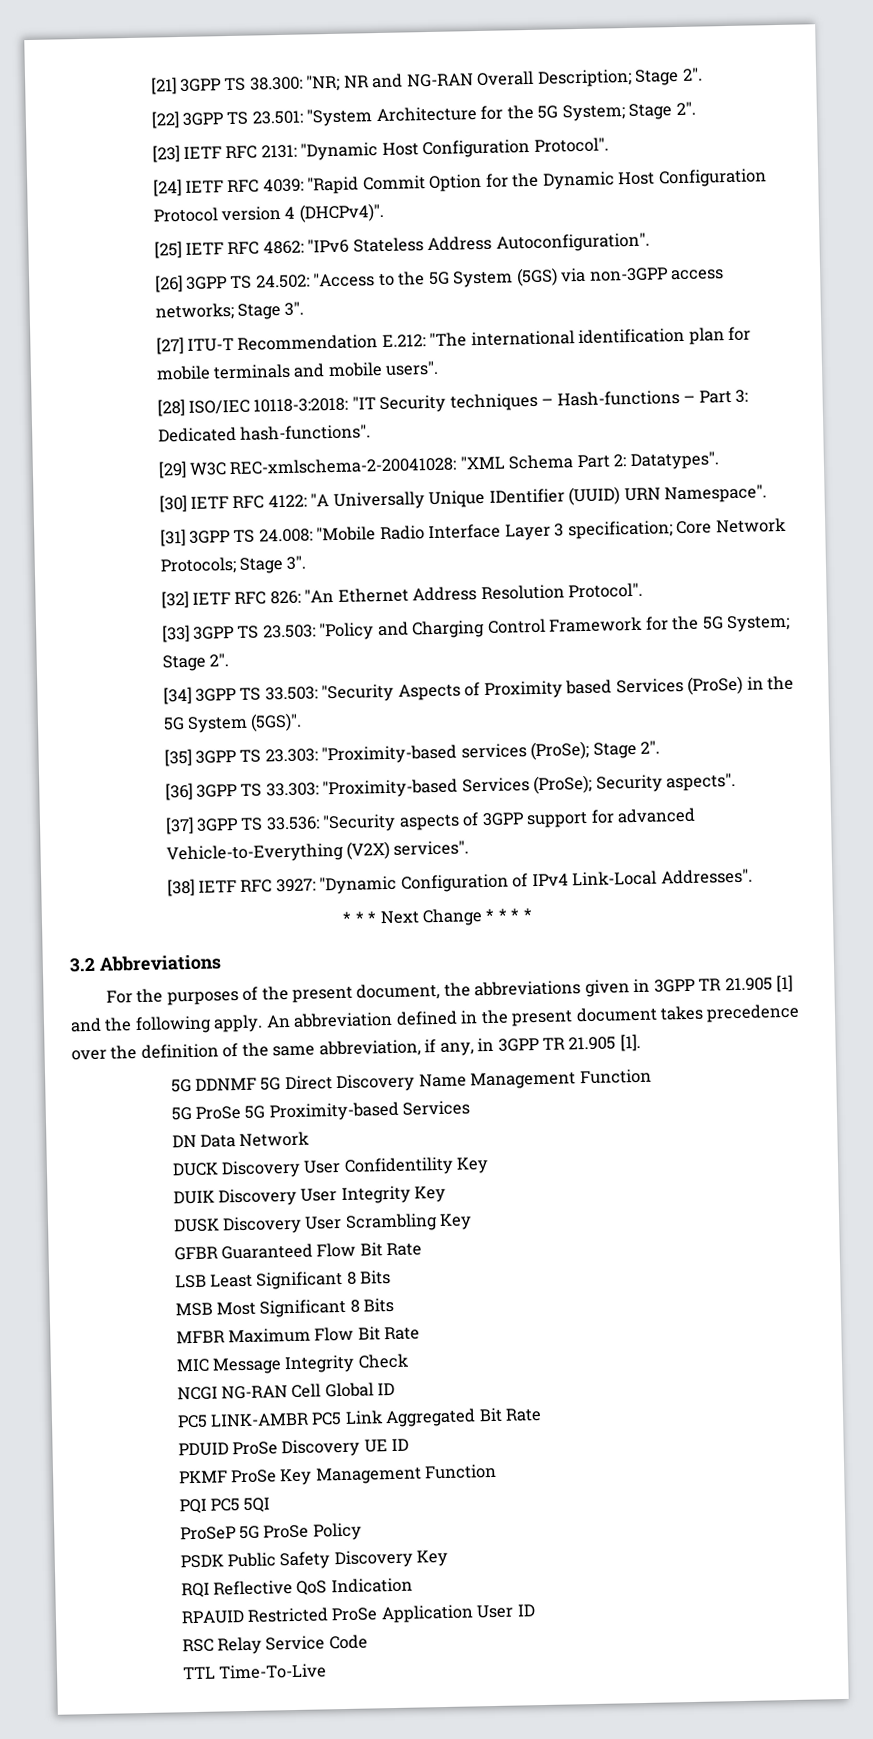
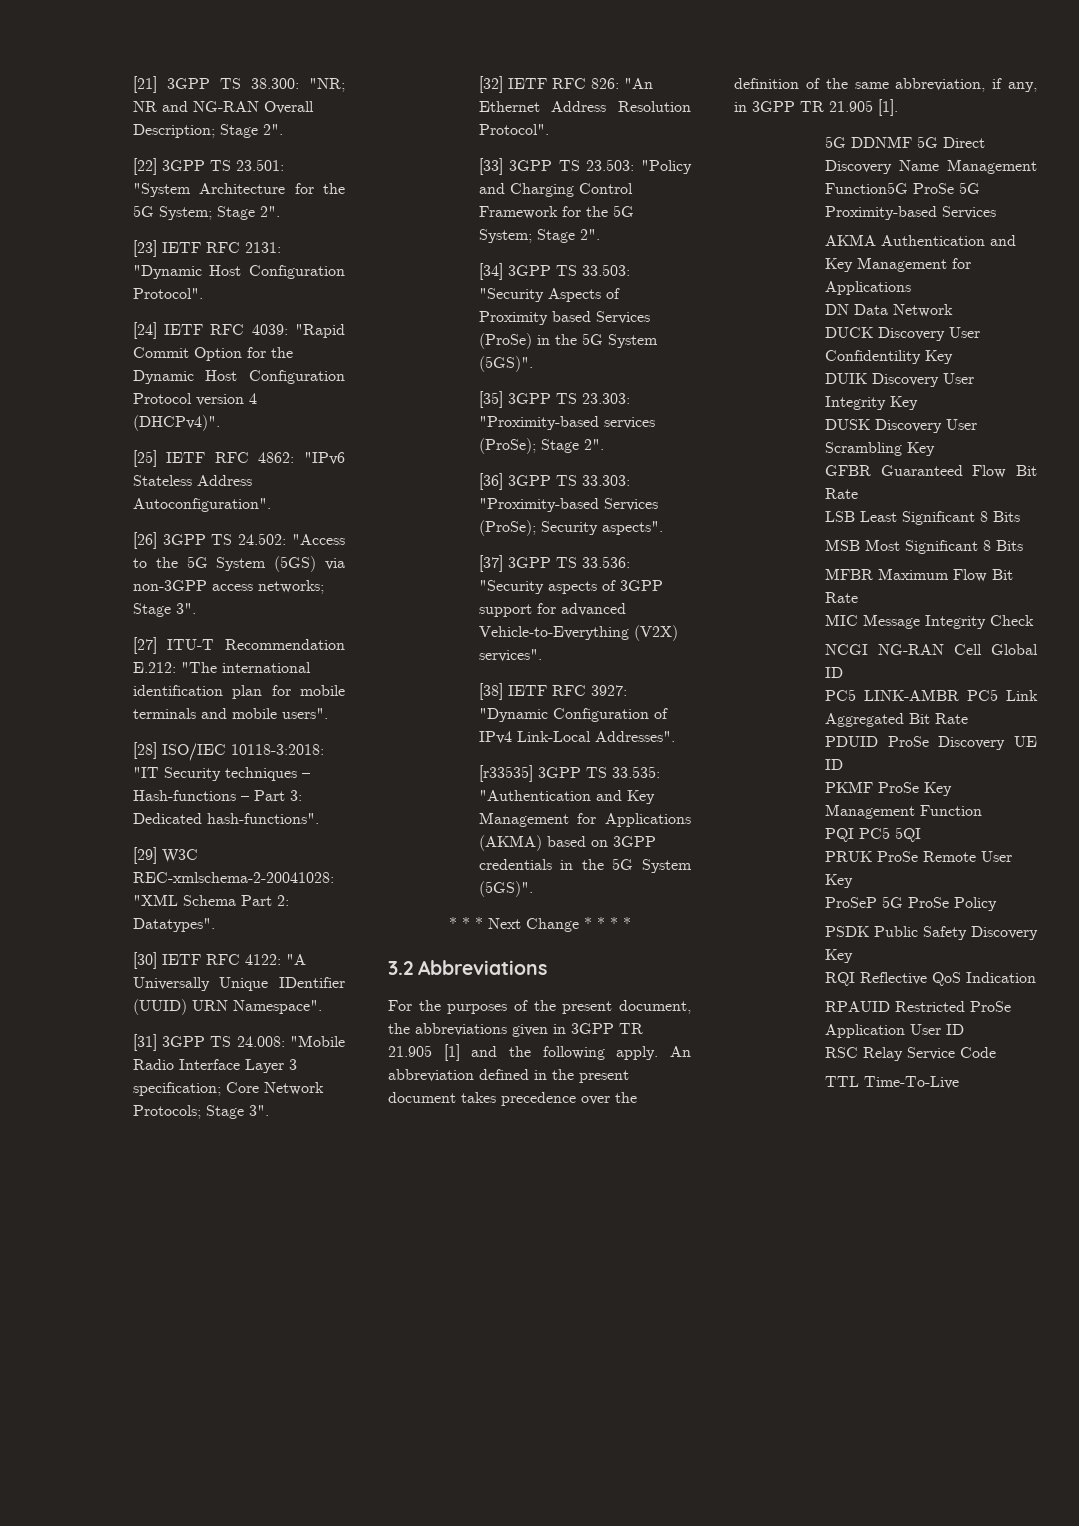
(753, 876) none -> [478,765,660,782] [478,790,655,804] [478,812,691,827] [478,835,656,851] [478,858,692,873] [478,881,533,897] // [r33535] 3GPP TS 33.535: "Authentication and Key Management for Applications (AKMA) based on 3GPP credentials in the 5G System (5GS)".
[579,1068,652,1085] [170,1106,192,1121] Function // 5G -> [824,182,908,194] Function5G
(471, 1108) none -> [824,234,1016,246] [824,257,971,272] [824,281,911,295] // AKMA Authentication and Key Management for Applications
(271, 1504) none -> [824,851,1012,862] [824,874,853,888] // PRUK ProSe Remote User Key

